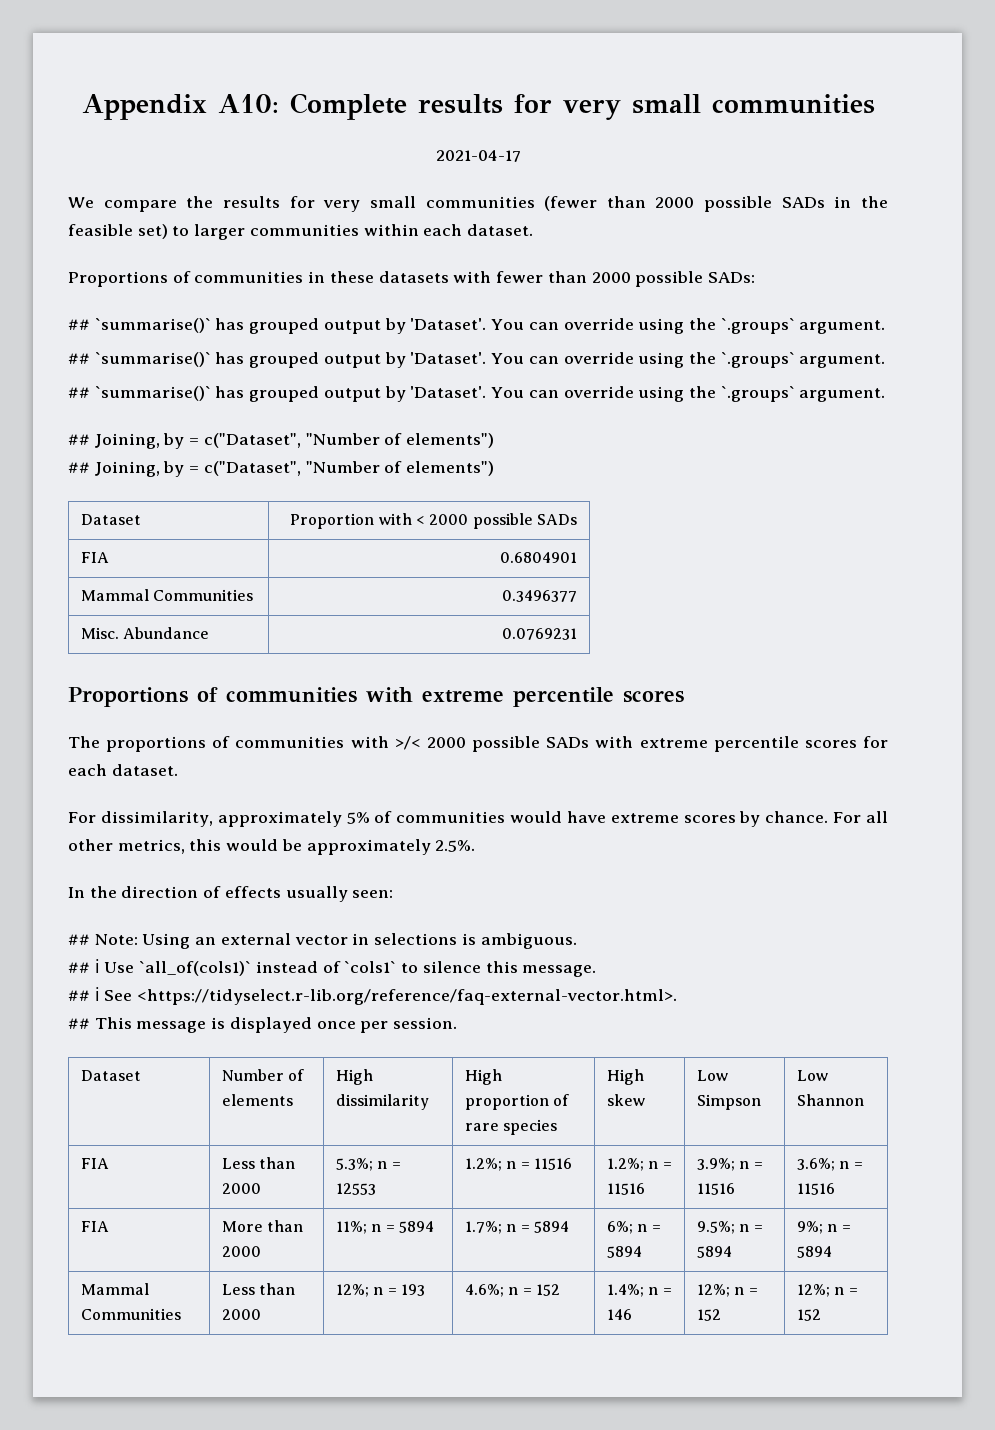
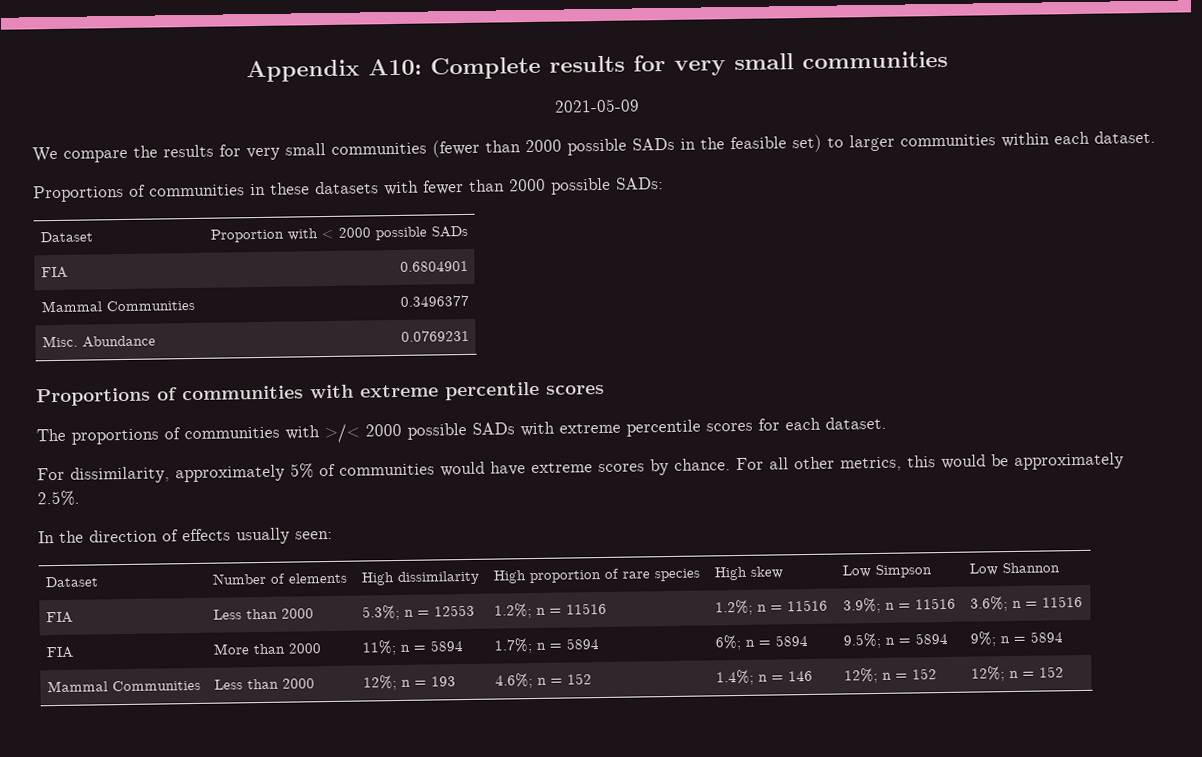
[435,150,521,162] 2021-04-17 -> [554,98,640,113] 2021-05-09
[68,318,886,334] [68,352,886,368] [68,386,886,402] [68,433,495,449] [68,461,495,477] // ## `summarise()` has grouped output by 'Dataset'. You can override using the `.groups` argument. // ## `summarise()` has grouped output by 'Dataset'. You can override using the `.groups` argument. // ## `summarise()` has grouped output by 'Dataset'. You can override using the `.groups` argument. // ## Joining, by = c("Dataset", "Number of elements") // ## Joining, by = c("Dataset", "Number of elements") -> (664, 183) none
[68,933,577,949] [68,959,597,977] [68,987,678,1005] [68,1017,458,1033] // ## Note: Using an external vector in selections is ambiguous. // ## ℹ Use `all_of(cols1)` instead of `cols1` to silence this message. // ## ℹ See <https://tidyselect.r-lib.org/reference/faq-external-vector.html>. // ## This message is displayed once per session. -> (333, 535) none

